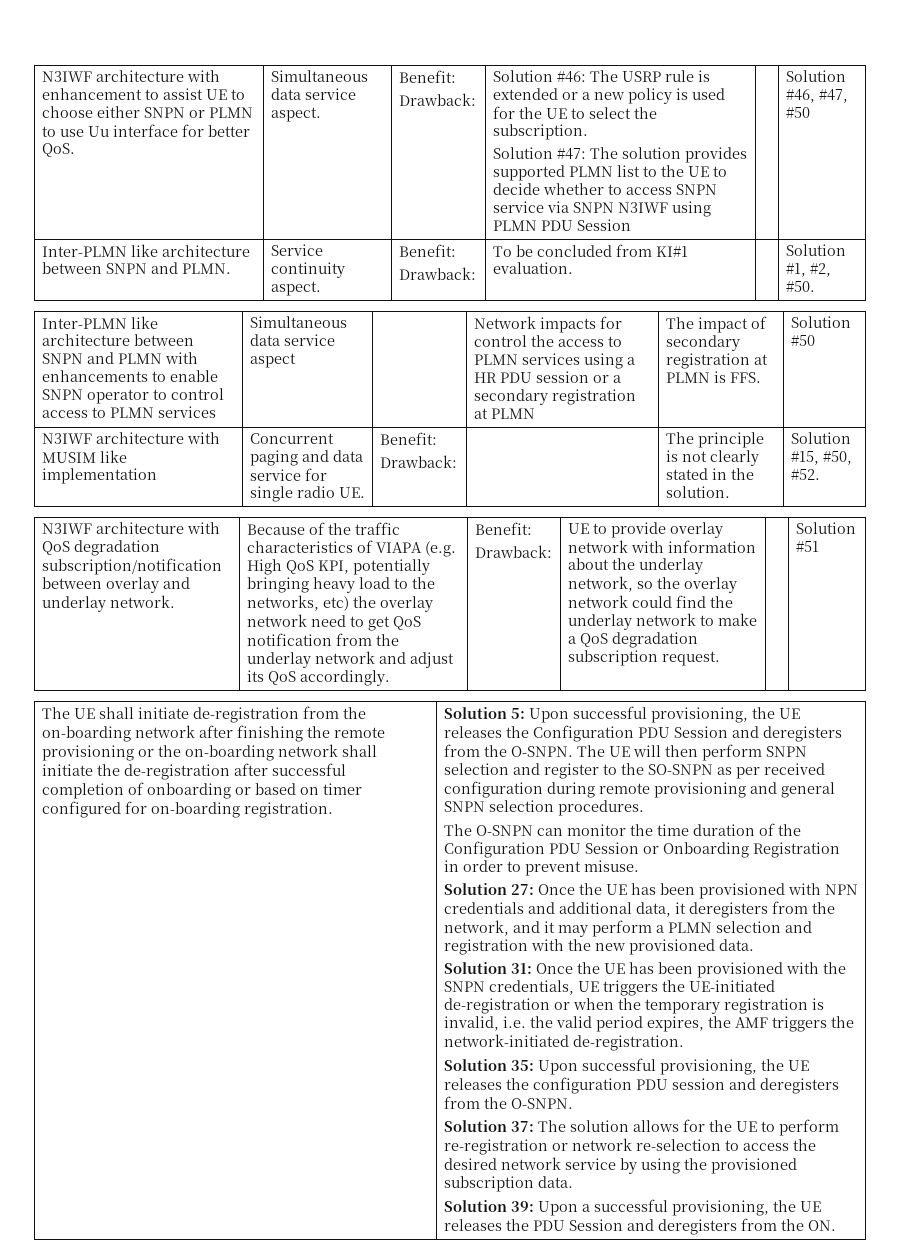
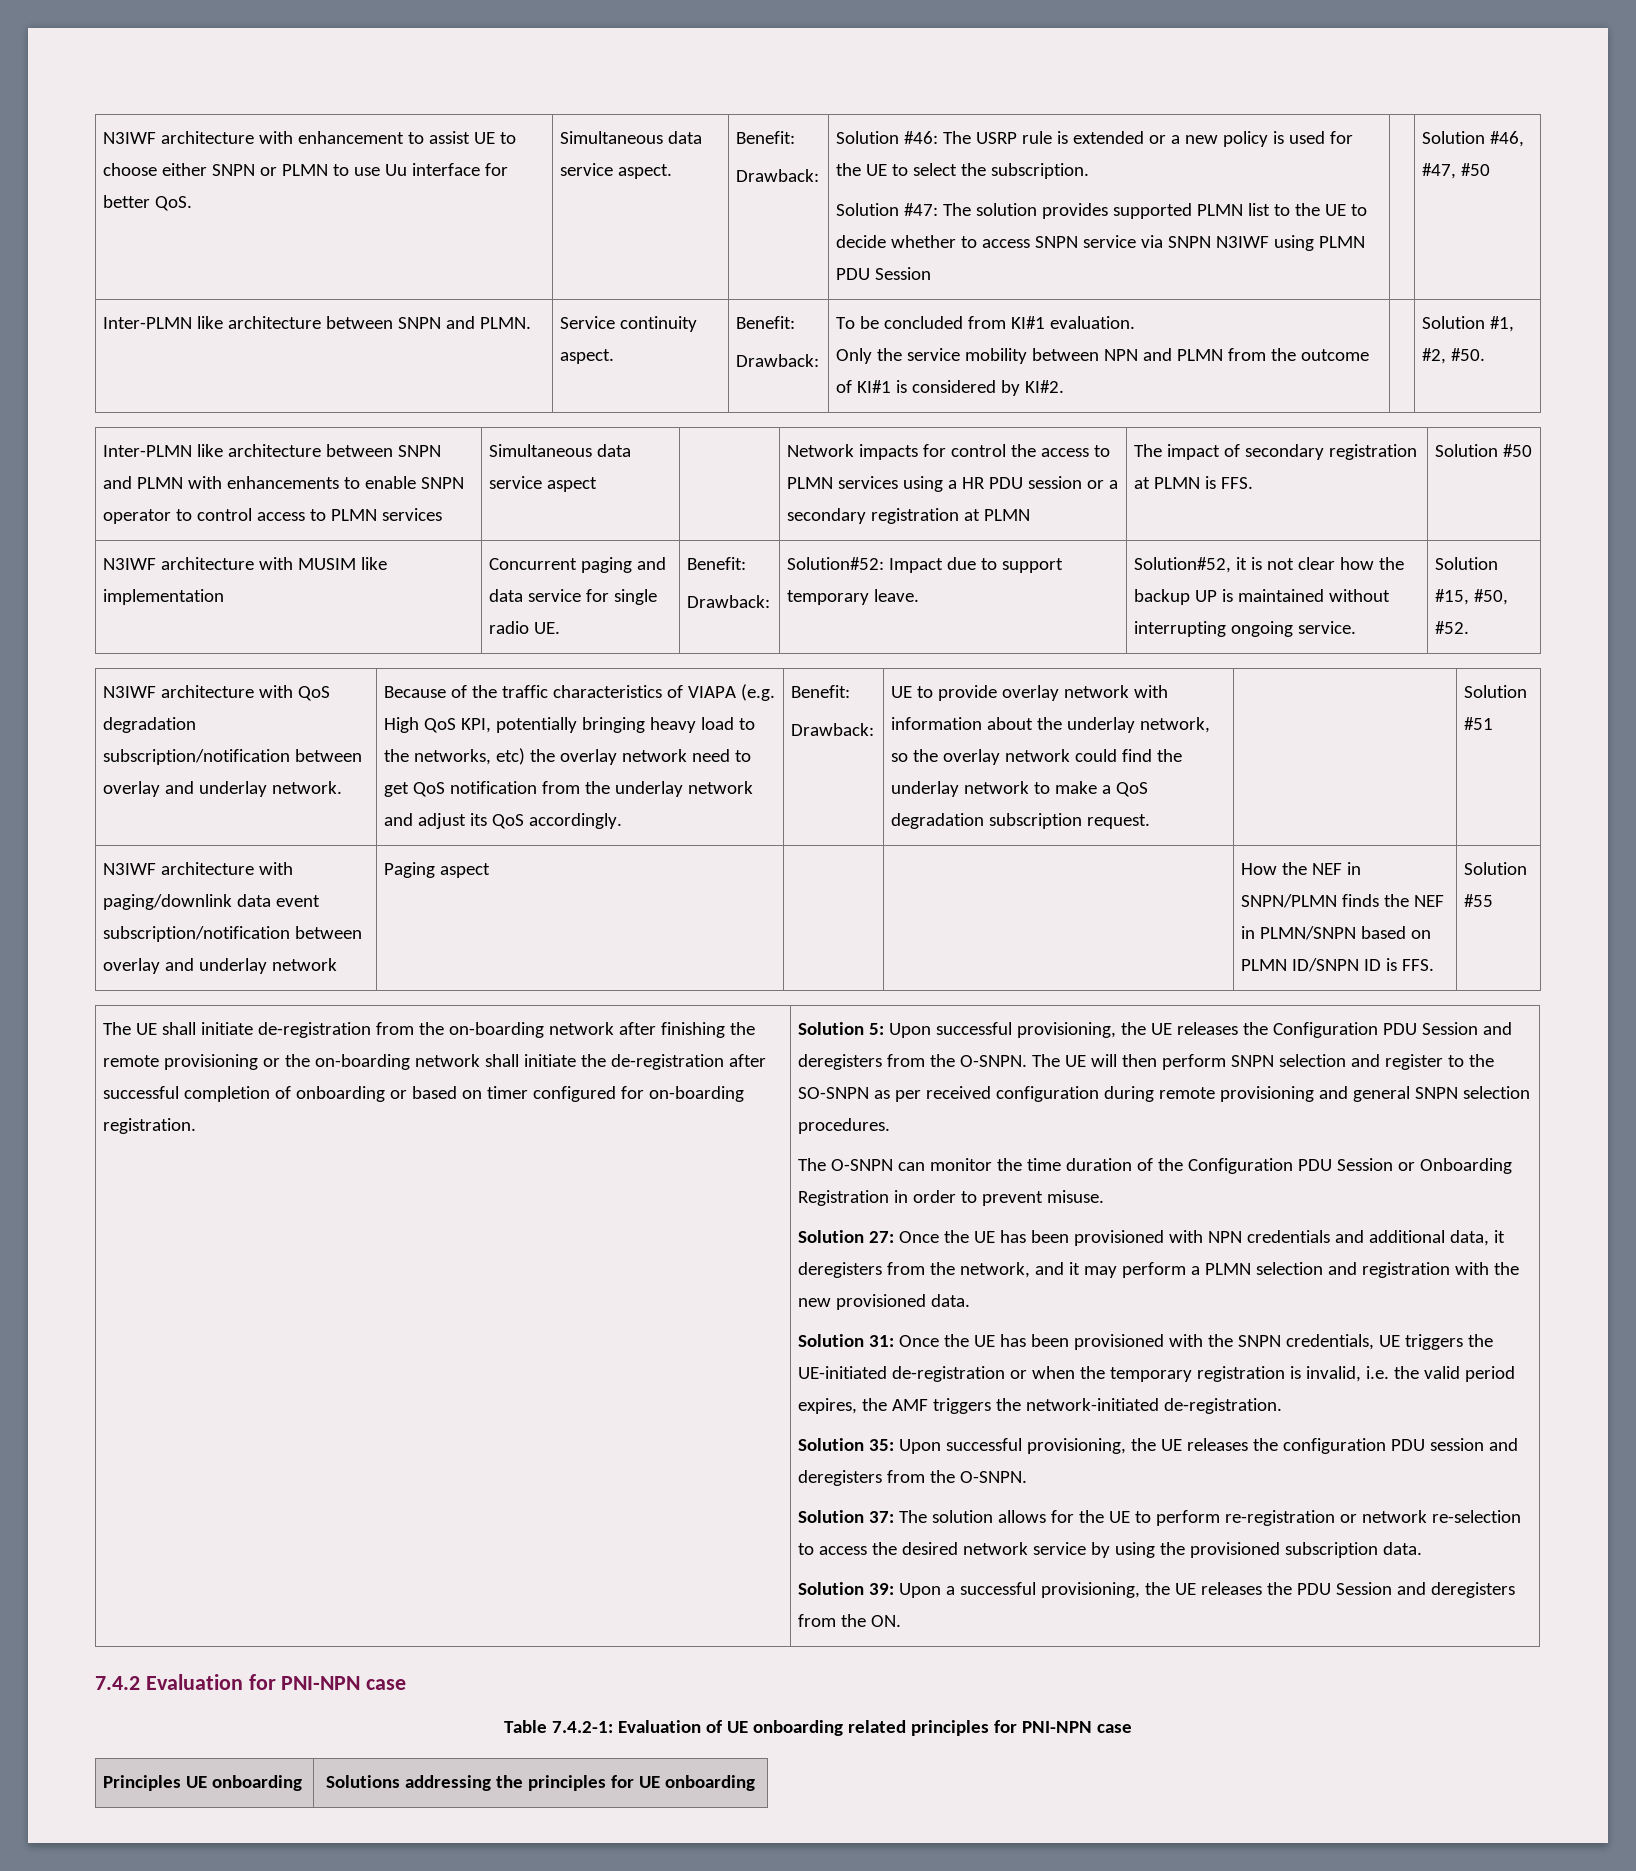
(573, 268) none -> [835,348,1369,364] [835,380,1064,396] // Only the service mobility between NPN and PLMN from the outcome of KI#1 is considered by KI#2.
[665,432,764,448] [665,450,759,466] [665,468,754,480] [665,486,730,498] | The principle is not clearly stated in the solution. -> [786,557,1063,573] [786,589,919,605] [1133,557,1404,573] [1133,589,1390,605] [1133,621,1356,637] Solution#52: Impact due to support temporary leave. | Solution#52, it is not clear how the backup UP is maintained without interrupting ongoing service.
(819, 546) none -> [102,862,293,875] [102,894,320,910] [102,926,362,942] [102,958,337,974] [383,862,490,878] [1240,862,1361,875] [1240,894,1444,908] [1240,926,1431,940] [1240,958,1434,972] [1463,862,1527,875] [1463,894,1493,907] // N3IWF architecture with paging/downlink data event subscription/notification between overlay and underlay network | Paging aspect | | | How the NEF in SNPN/PLMN finds the NEF in PLMN/SNPN based on PLMN ID/SNPN ID is FFS. | Solution #55
(836, 1225) none -> [95,1674,407,1690] [504,1720,1132,1736] [102,1775,302,1791] [326,1775,755,1791] // 7.4.2 Evaluation for PNI-NPN case // Table 7.4.2-1: Evaluation of UE onboarding related principles for PNI-NPN case // Principles UE onboarding | Solutions addressing the principles for UE onboarding

